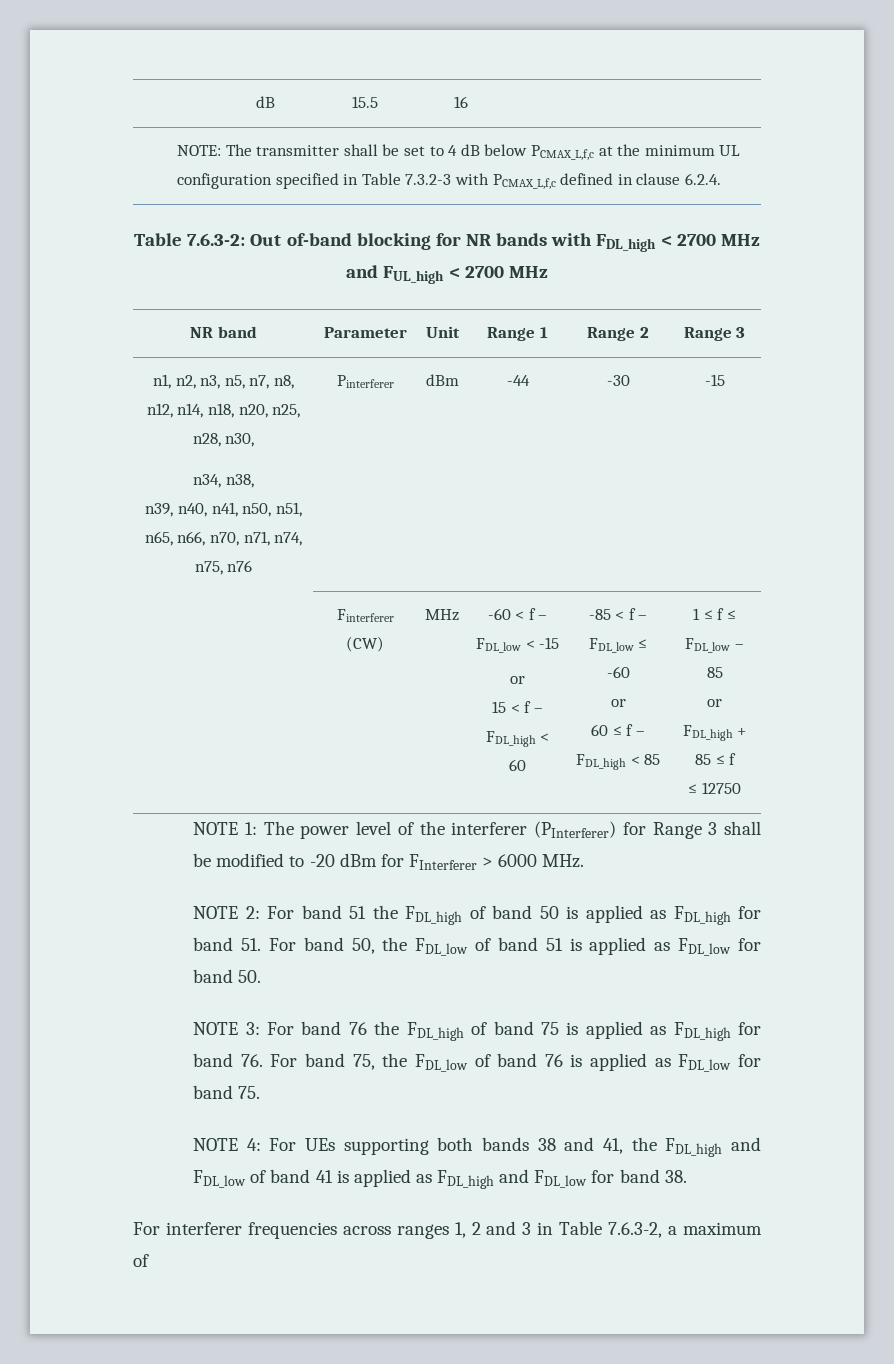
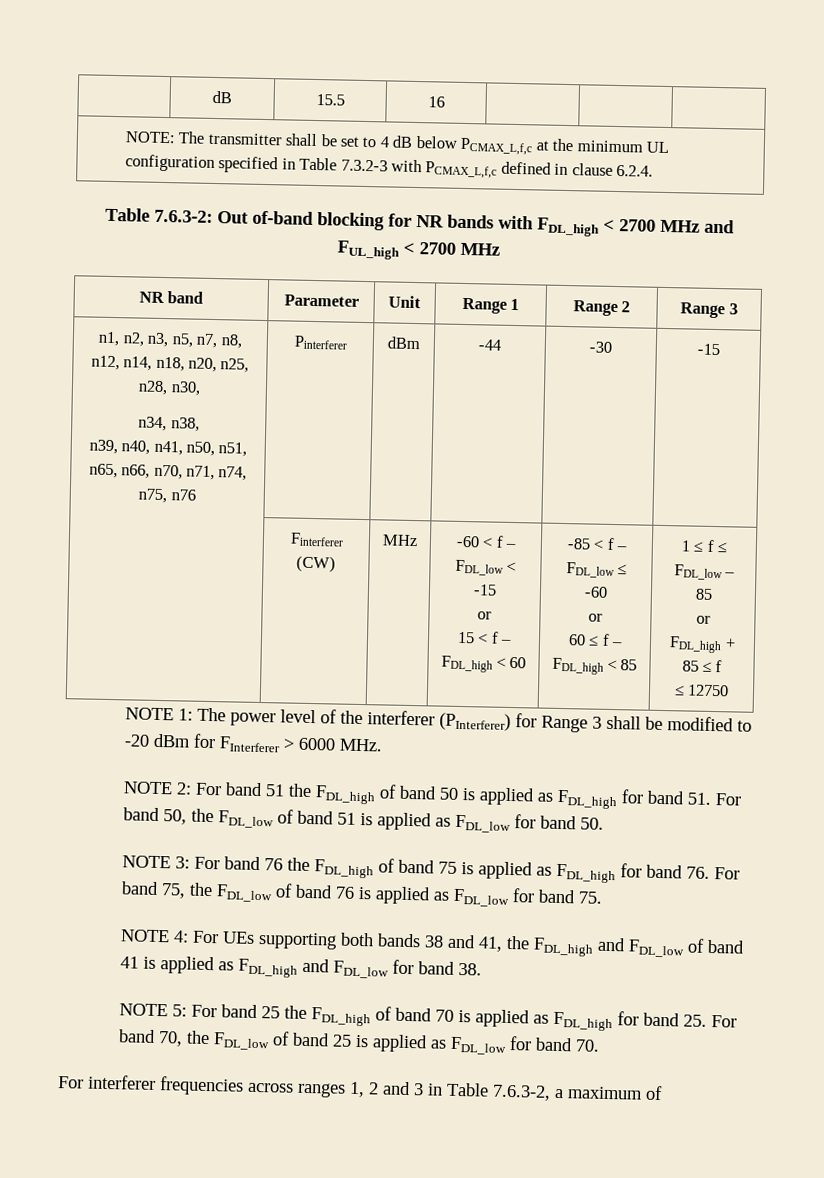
(687, 1176) none -> [118,1003,737,1032] [117,1029,600,1055] // NOTE 5: For band 25 the FDL_high of band 70 is applied as FDL_high for band 25. For band 70, the FDL_low of band 25 is applied as FDL_low for band 70.

